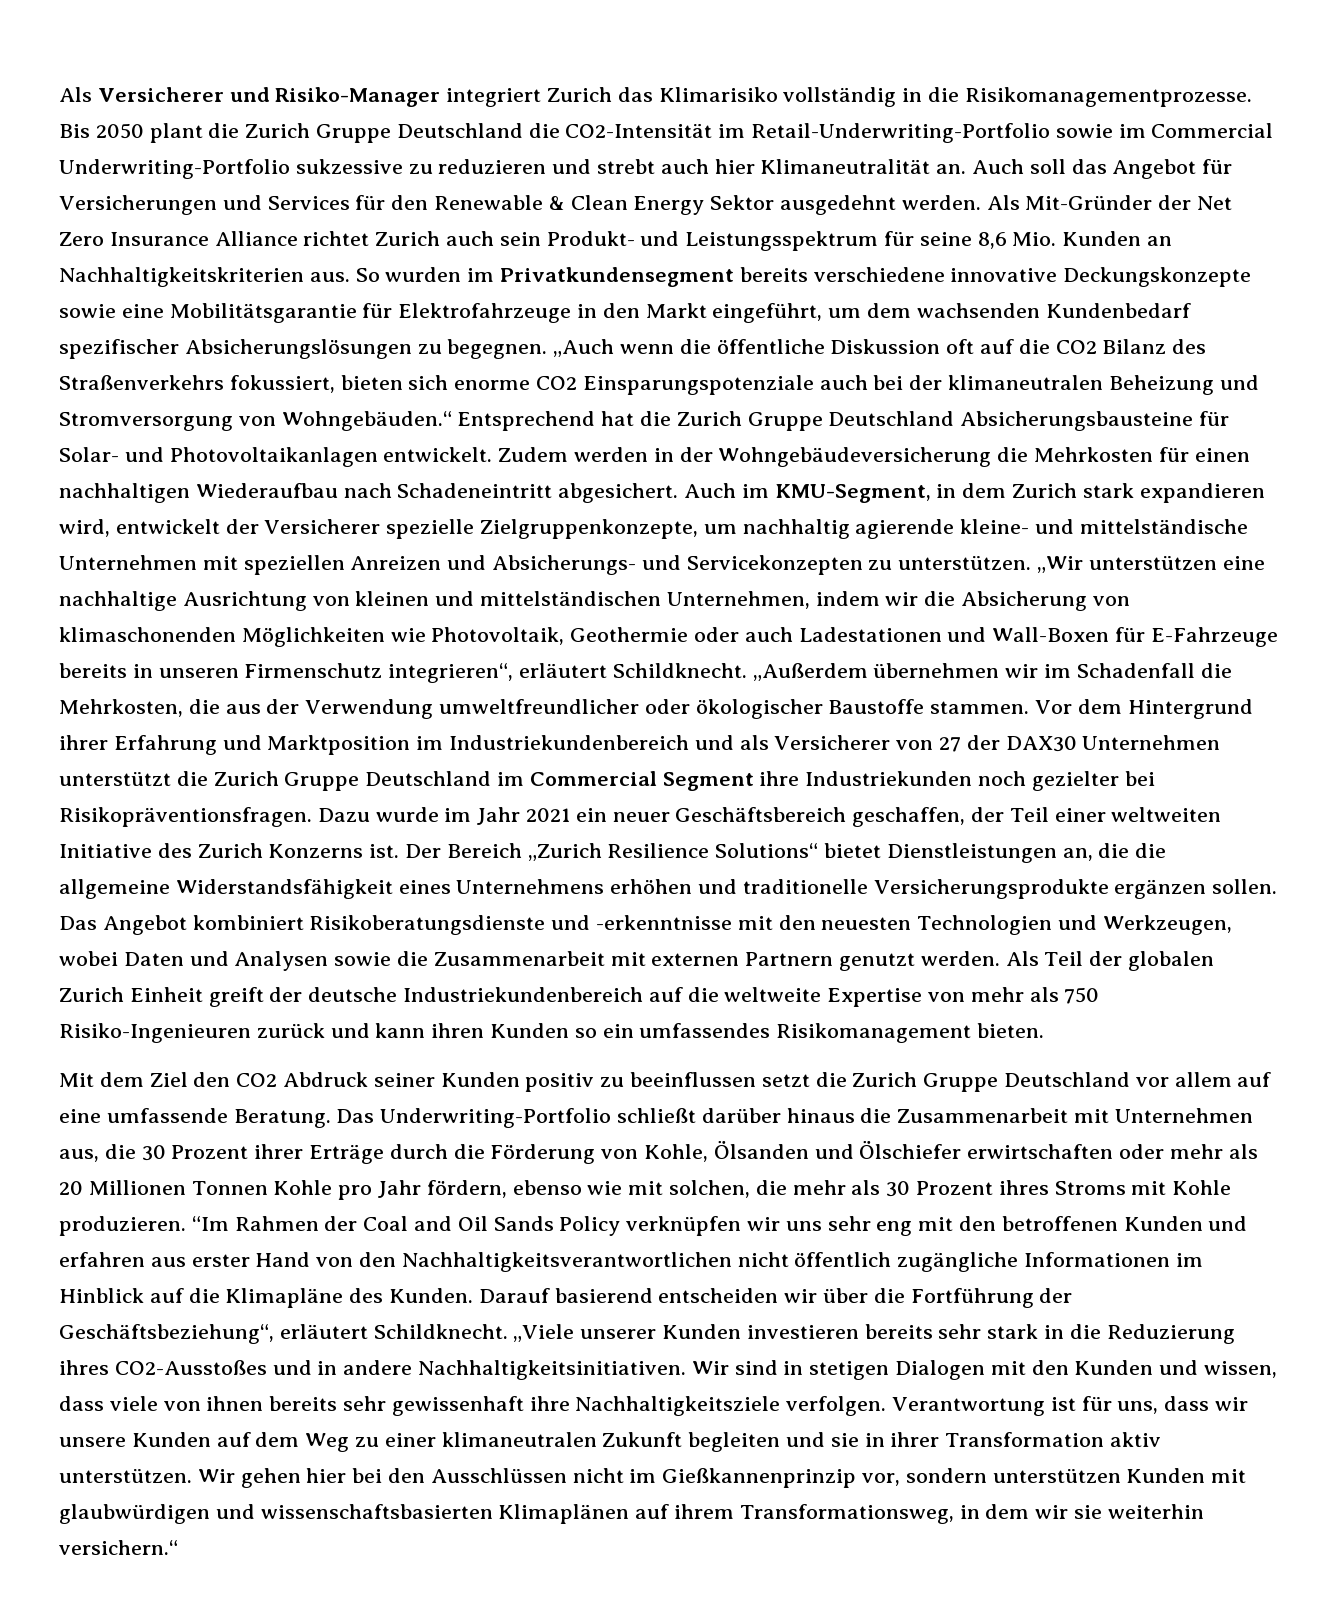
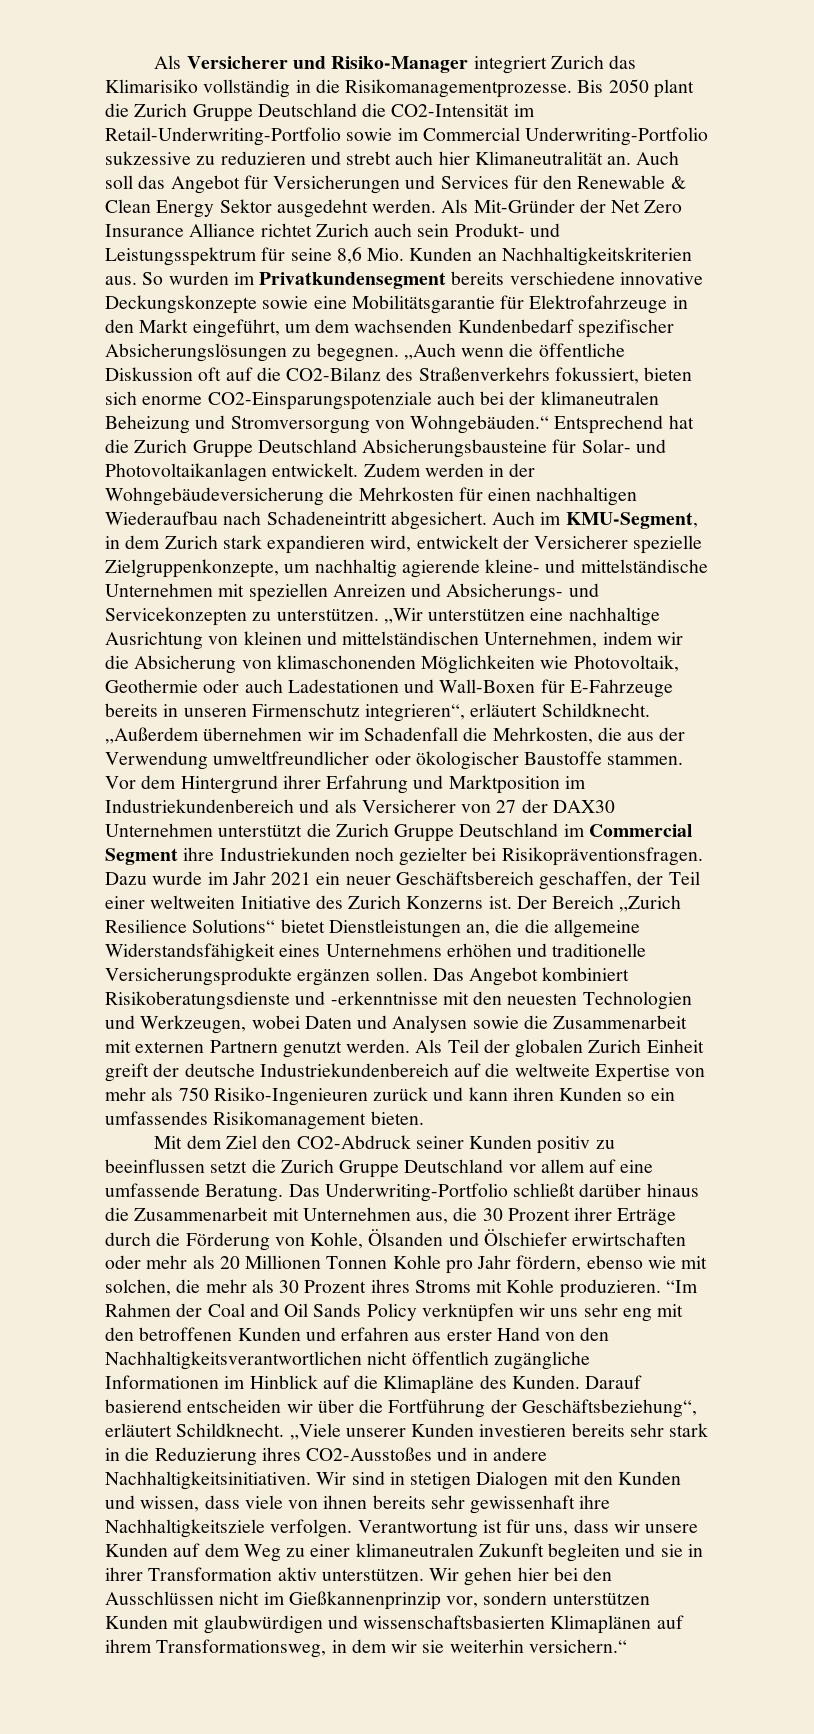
[1055,339,1167,354] CO2 Bilanz -> [286,367,382,381] CO2-Bilanz
[536,375,814,395] CO2 Einsparungspotenziale -> [207,391,432,410] CO2-Einsparungspotenziale
[236,1072,369,1087] CO2 Abdruck -> [296,1135,411,1149] CO2-Abdruck

